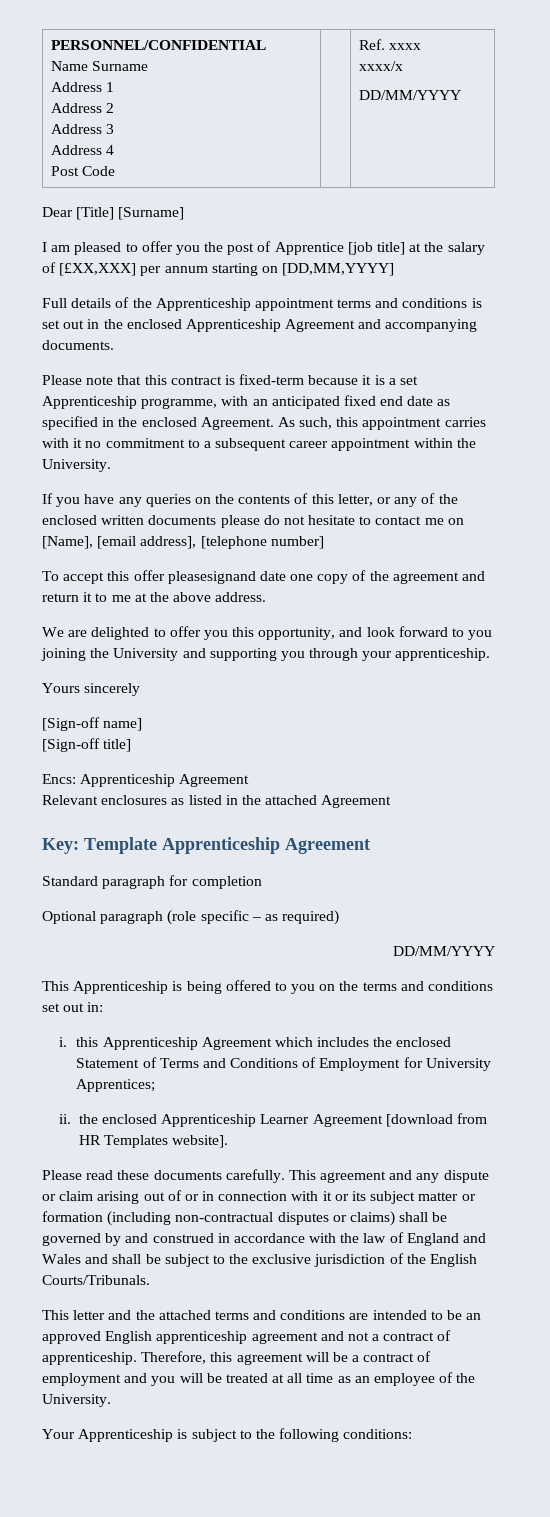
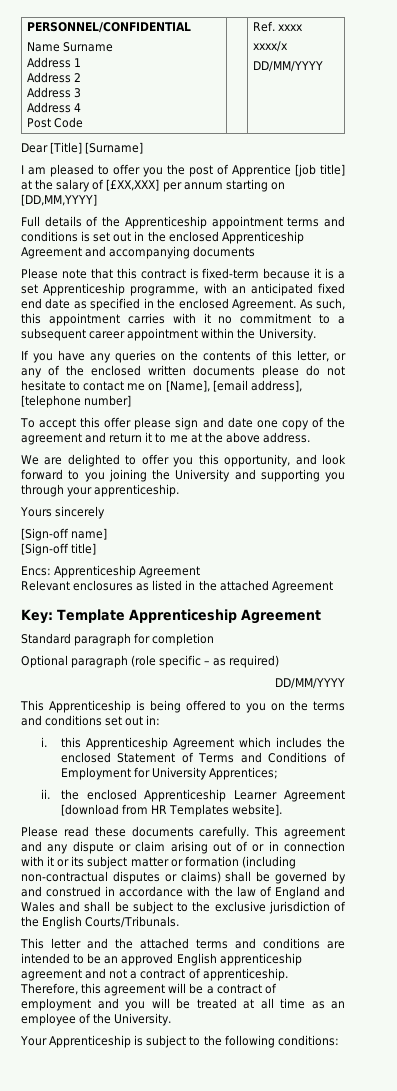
[42,340,114,350] documents. -> [193,246,256,257] documents
[167,571,256,584] pleasesignand -> [134,417,224,430] please sign and

